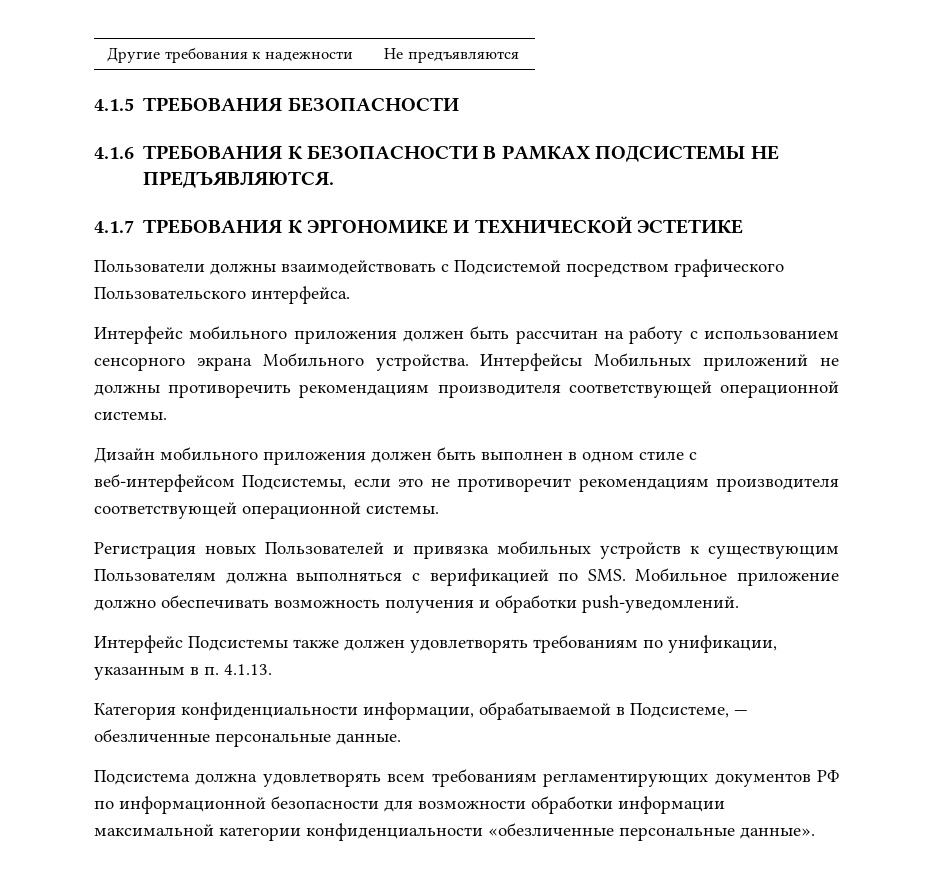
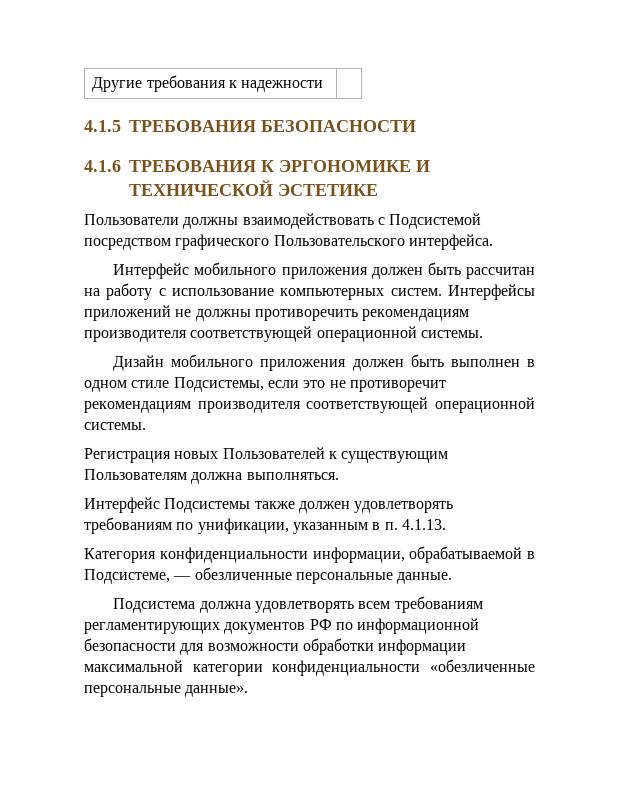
[384,48,519,63] Не предъявляются -> (324, 86) none
[307,145,779,162] [143,171,335,188] [94,219,303,234] БЕЗОПАСНОСТИ В РАМКАХ ПОДСИСТЕМЫ НЕ ПРЕДЪЯВЛЯЮТСЯ. // 4.1.7 ТРЕБОВАНИЯ К -> (274, 166) none
[704,330,839,339] [94,353,692,371] использованием сенсорного экрана Мобильного устройства. Интерфейсы Мобильных -> [172,284,535,300] использование компьютерных систем. Интерфейсы
[689,452,697,460] [94,474,235,492] с веб-интерфейсом -> (170, 384) none
[393,541,839,559] [94,568,839,586] [94,595,739,613] и привязка мобильных устройств к существующим Пользователям должна выполняться с верификацией по SMS. Мобильное приложение должно обеспечивать возможность получения и обработки push-уведомлений. -> [328,451,449,463] [84,469,339,484] к существующим Пользователям должна выполняться.

